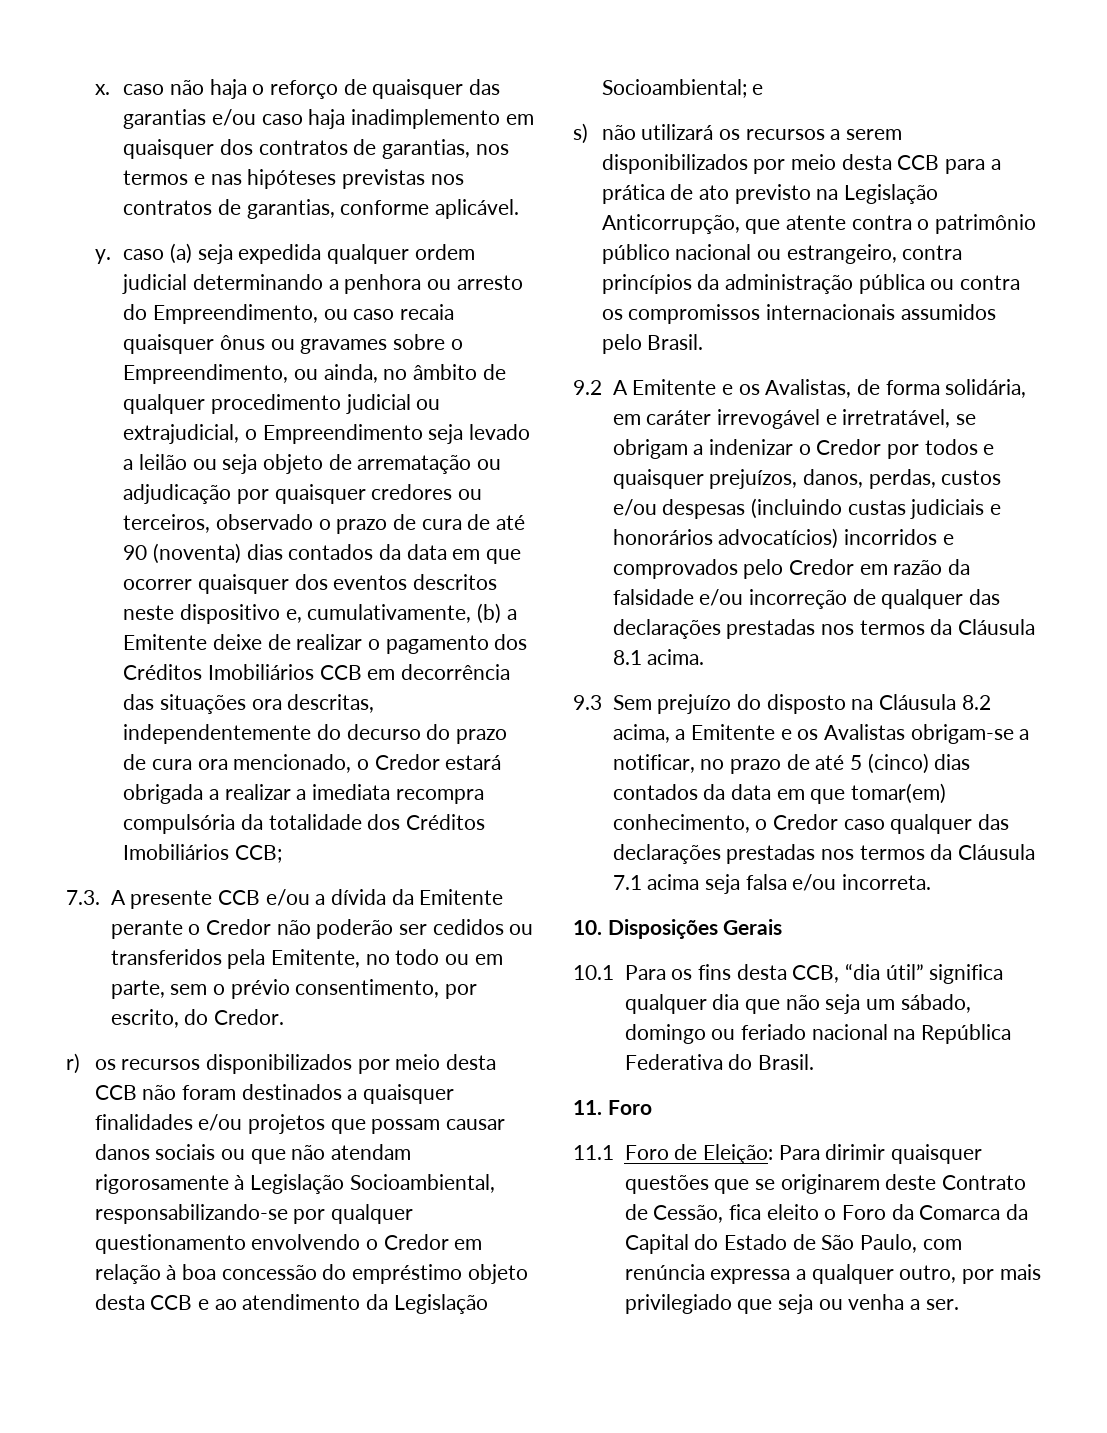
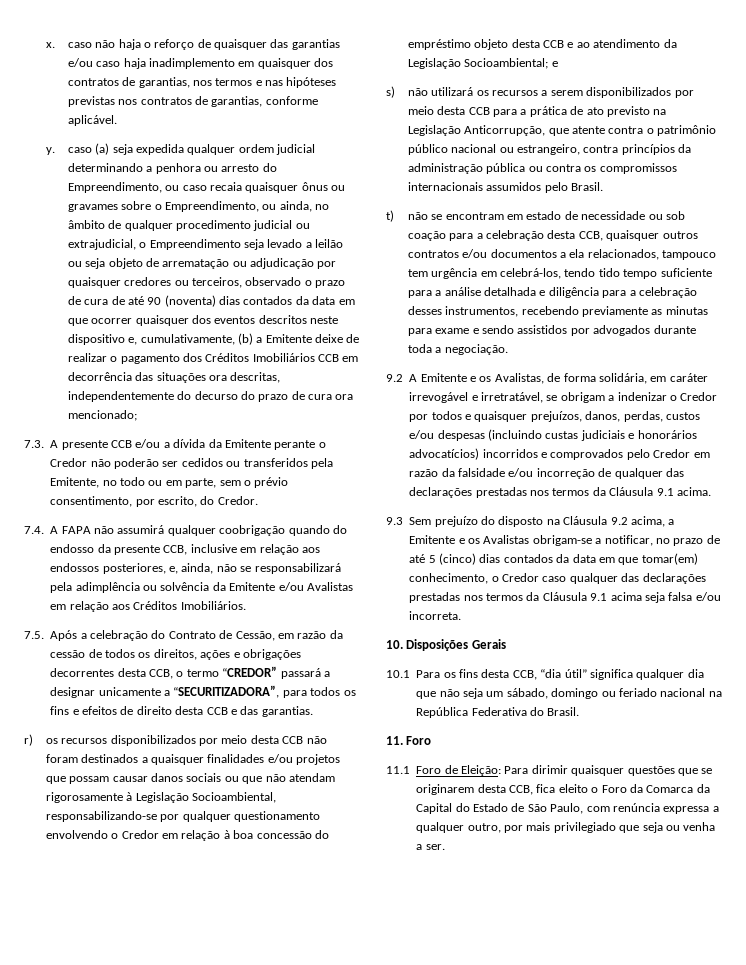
[233,754,502,773] [123,784,484,804] [123,814,485,834] [123,844,282,863] mencionado, o Credor estará obrigada a realizar a imediata recompra compulsória da totalidade dos Créditos Imobiliários CCB; -> [67,410,137,421] mencionado;
(284, 1017) none -> [24,525,347,536] [50,544,320,555] [50,563,341,574] [50,582,353,593] [50,601,246,612] [24,630,343,641] [50,649,301,660] [50,666,330,679] [50,685,356,698] [50,706,313,717] // 7.4. A FAPA não assumirá qualquer coobrigação quando do endosso da presente CCB, inclusive em relação aos endossos posteriores, e, ainda, não se responsabilizará pela adimplência ou solvência da Emitente e/ou Avalistas em relação aos Créditos Imobiliários. // 7.5. Após a celebração do Contrato de Cessão, em razão da cessão de todos os direitos, ações e obrigações decorrentes desta CCB, o termo “CREDOR” passará a designar unicamente a “SECURITIZADORA”, para todos os fins e efeitos de direito desta CCB e das garantias.
(704, 342) none -> [386,210,685,222] [407,230,698,241] [407,249,717,260] [407,268,712,279] [407,287,697,298] [407,306,708,317] [407,325,696,336] [407,344,508,355] // t) não se encontram em estado de necessidade ou sob coação para a celebração desta CCB, quaisquer outros contratos e/ou documentos a ela relacionados, tampouco tem urgência em celebrá-los, tendo tido tempo suficiente para a análise detalhada e diligência para a celebração desses instrumentos, recebendo previamente as minutas para exame e sendo assistidos por advogados durante toda a negociação.
[612,650,642,665] 8.1 -> [656,488,674,496] 9.1
[961,695,991,710] 8.2 -> [610,517,628,525] 9.2
[612,875,642,890] 7.1 -> [590,593,608,601] 9.1
[885,1174,1026,1190] [624,1204,724,1223] deste Contrato de Cessão, -> [477,784,533,795] desta CCB,

